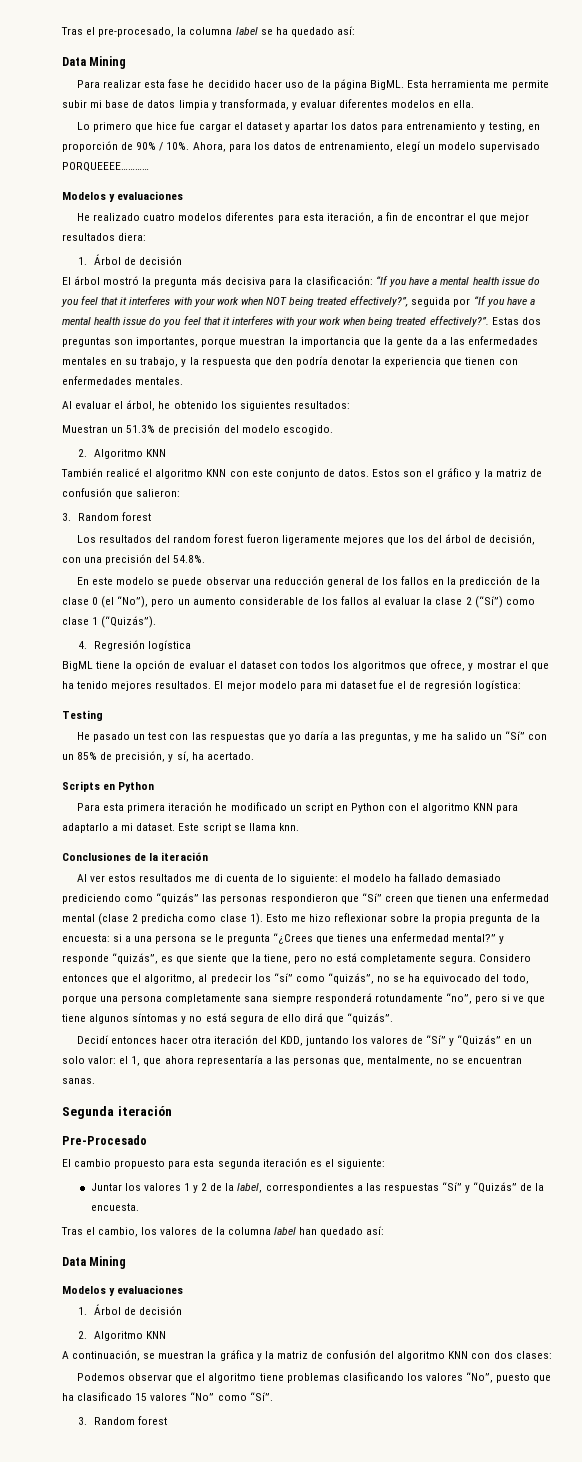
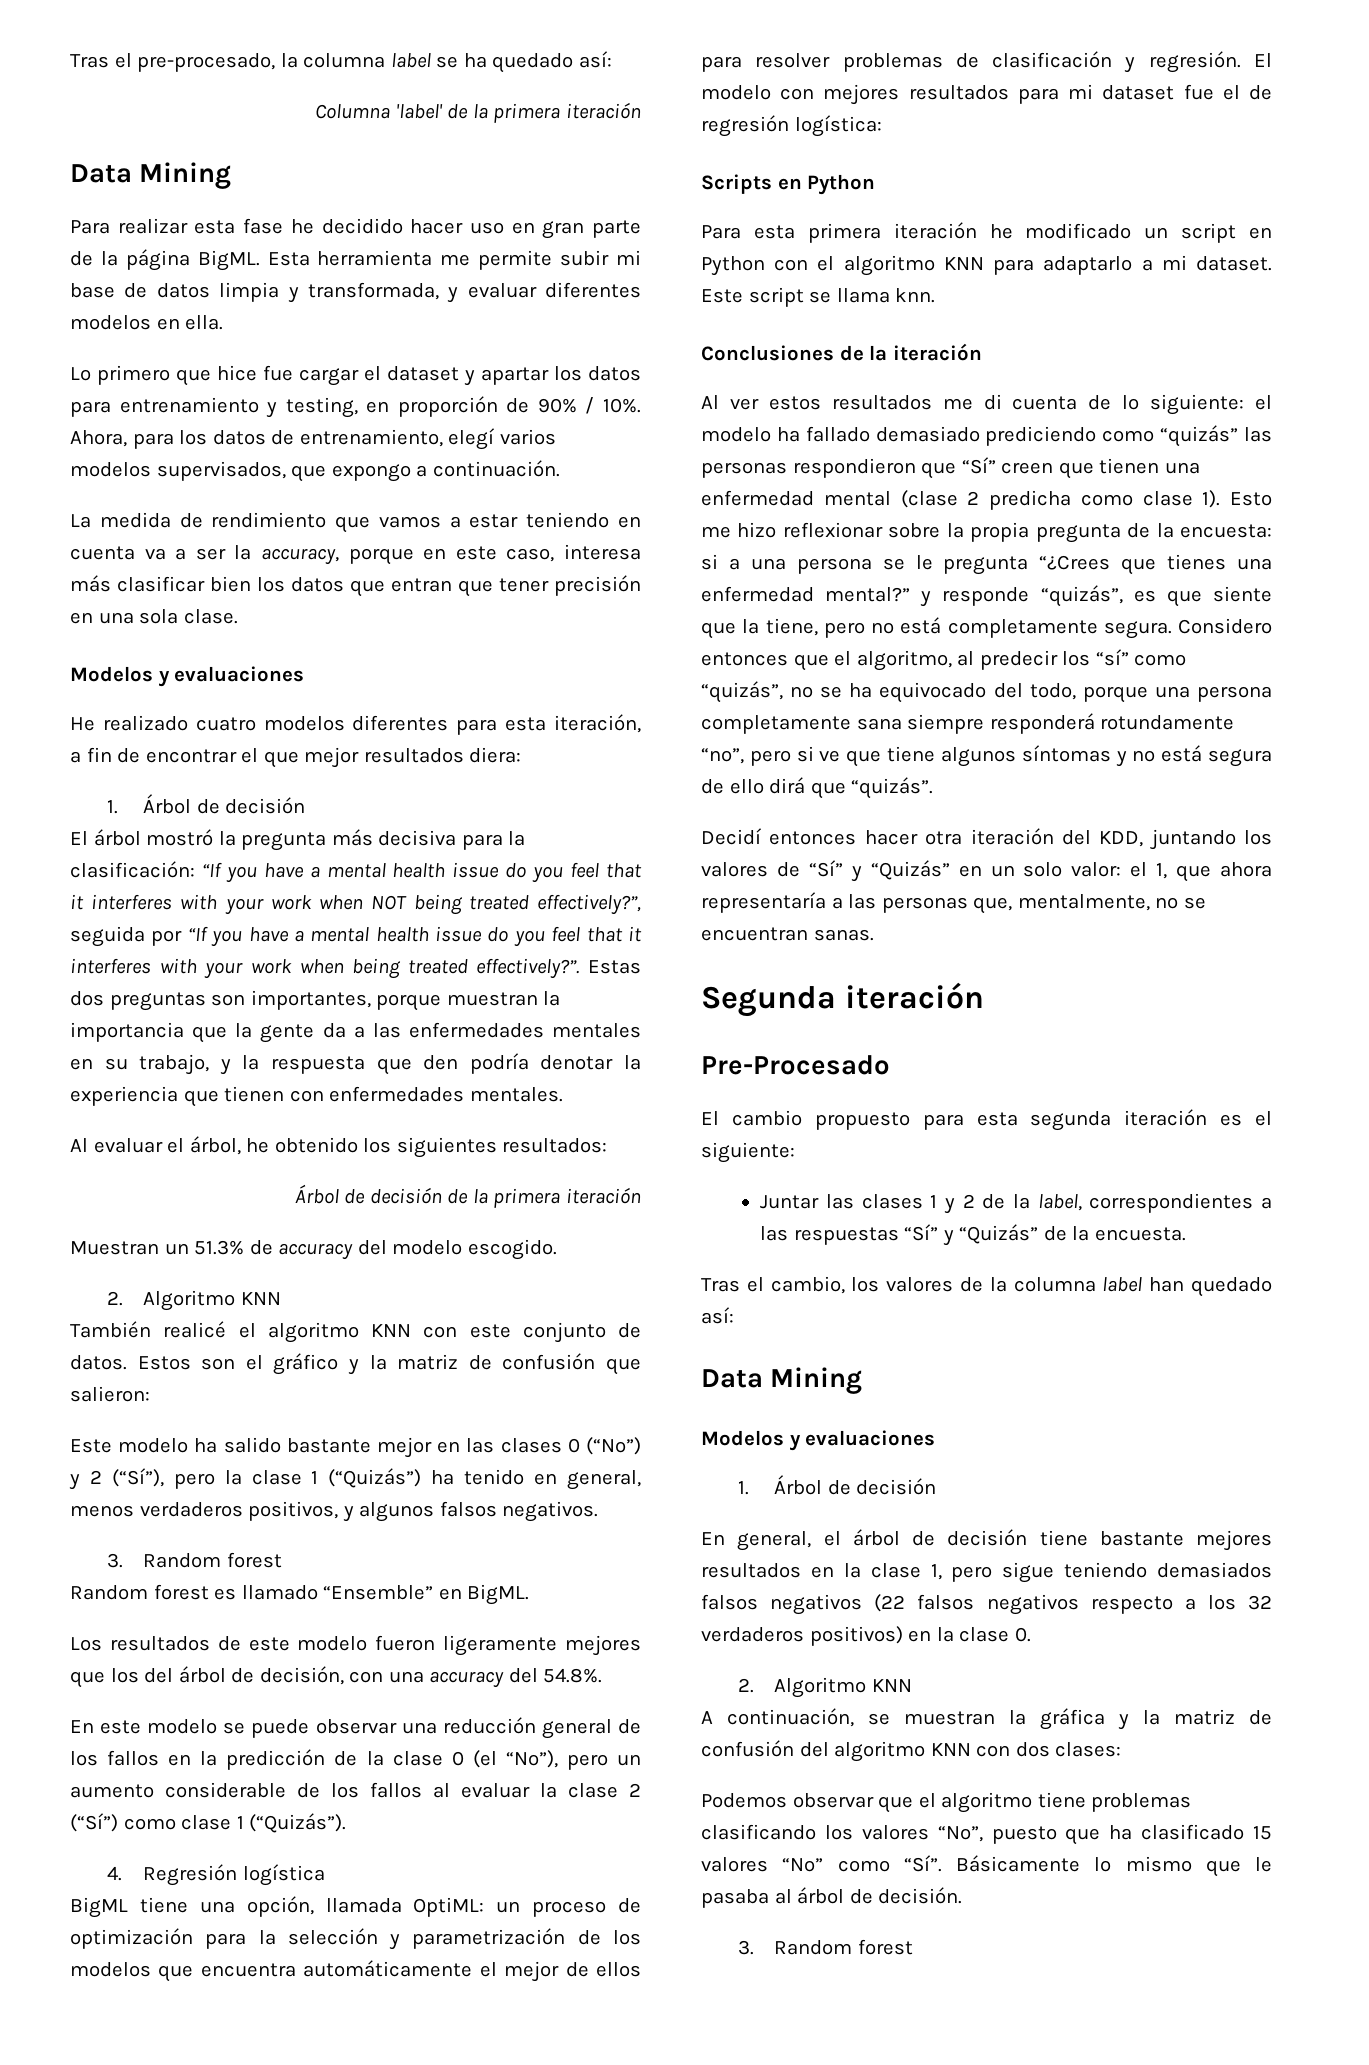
(355, 30) none -> [315,102,642,123] // Columna 'label' de la primera iteración
(304, 85) none -> [511,220,641,239] en gran parte
[423,142,541,152] [62,162,149,172] un modelo supervisado PORQUEEEE………… -> [499,429,556,445] [70,460,560,482] [70,512,641,533] [70,544,642,565] [70,575,641,597] [70,609,238,624] varios modelos supervisados, que expongo a continuación. // La medida de rendimiento que vamos a estar teniendo en cuenta va a ser la accuracy, porque en este caso, interesa más clasificar bien los datos que entran que tener precisión en una sola clase.
(350, 405) none -> [294,1184,642,1208] // Árbol de decisión de la primera iteración
[173,424,221,435] precisión -> [278,1243,354,1260] accuracy
[62,512,152,521] 3. Random forest -> [70,1437,641,1458] [69,1468,642,1490] [70,1501,599,1522] [106,1552,282,1568] [70,1584,530,1605] Este modelo ha salido bastante mejor en las clases 0 (“No”) y 2 (“Sí”), pero la clase 1 (“Quizás”) ha tenido en general, menos verdaderos positivos, y algunos falsos negativos. // 3. Random forest // Random forest es llamado “Ensemble” en BigML.
[155,534,244,543] del random forest -> [217,1636,368,1651] de este modelo
[105,554,153,565] precisión -> [429,1671,505,1688] accuracy
[123,660,549,671] [62,681,297,691] la opción de evaluar el dataset con todos los algoritmos que ofrece, y mostrar el que ha tenido mejores resultados. El mejor modelo -> [199,1896,641,1917] [70,1928,641,1950] [70,1960,642,1982] [701,51,1272,73] [701,84,1009,105] una opción, llamada OptiML: un proceso de optimización para la selección y parametrización de los modelos que encuentra automáticamente el mejor de ellos para resolver problemas de clasificación y regresión. El modelo con mejores resultados
[62,710,103,721] [76,731,547,742] [62,751,254,762] // Testing // He pasado un test con las respuestas que yo daría a las preguntas, y me ha salido un “Sí” con un 85% de precisión, y sí, ha acertado. -> (882, 126) none
[124,1183,181,1191] los valores -> [825,1194,923,1209] las clases
(183, 1310) none -> [701,1529,1272,1551] [701,1562,1272,1583] [701,1594,1272,1615] [701,1626,1031,1646] // En general, el árbol de decisión tiene bastante mejores resultados en la clase 1, pero sigue teniendo demasiados falsos negativos (22 falsos negativos respecto a los 32 verdaderos positivos) en la clase 0.
(273, 1396) none -> [956,1855,1272,1877] [701,1887,963,1908] Básicamente lo mismo que le pasaba al árbol de decisión.

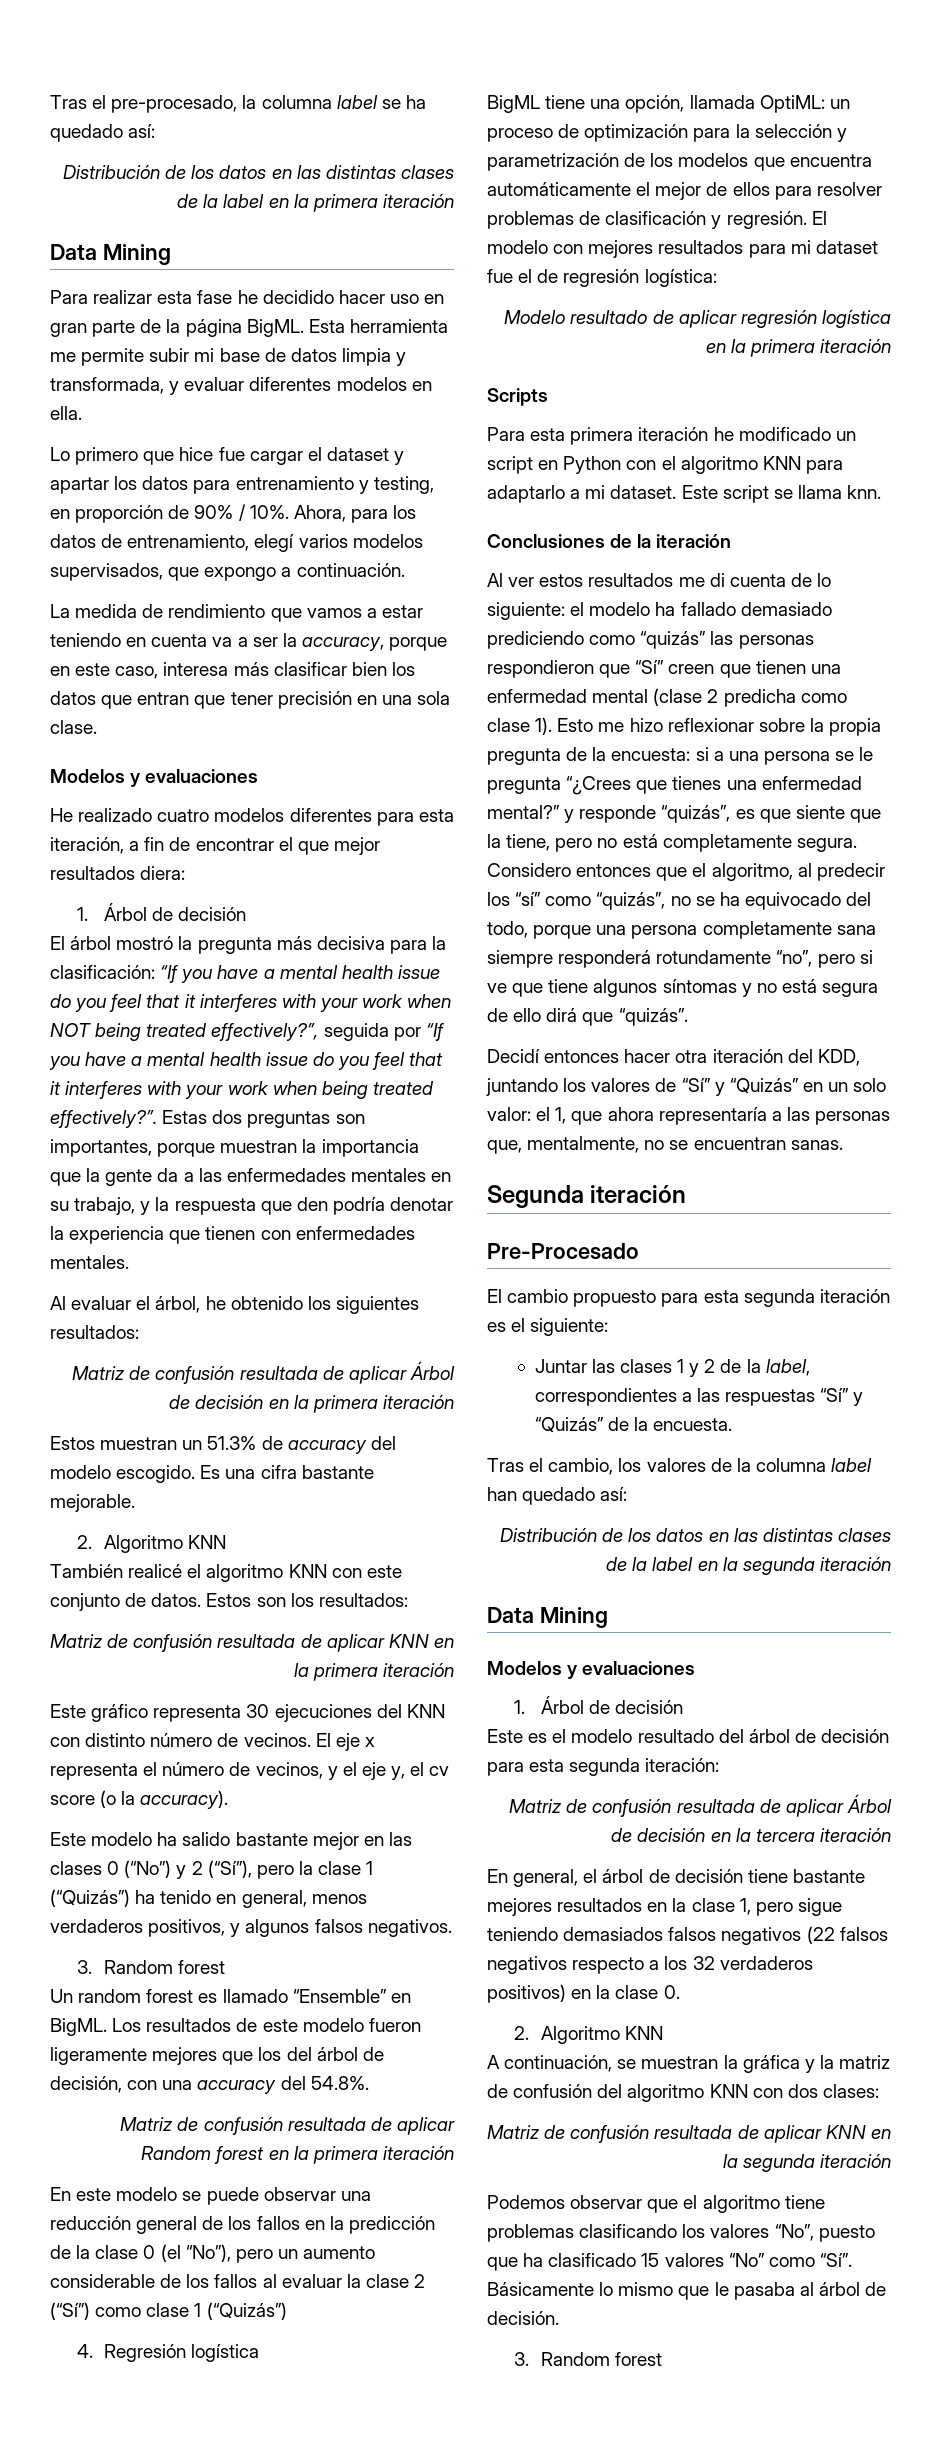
[315,104,469,119] Columna 'label' de -> [63,164,454,179] [177,194,289,208] Distribución de los datos en las distintas clases de la label en
[294,1184,642,1208] [70,1241,159,1255] Árbol de decisión de la primera iteración // Muestran -> [72,1361,455,1384] [169,1394,454,1413] [50,1436,178,1450] Matriz de confusión resultada de aplicar Árbol de decisión en la primera iteración // Estos muestran
(557, 1249) none -> [200,1465,374,1479] [50,1494,135,1512] Es una cifra bastante mejorable.
[245,1353,642,1375] [70,1386,150,1402] el gráfico y la matriz de confusión que salieron: -> [290,1593,408,1607] [50,1633,454,1652] [293,1662,454,1681] [50,1704,445,1722] [50,1733,375,1751] [50,1762,450,1780] [50,1790,229,1809] los resultados: // Matriz de confusión resultada de aplicar KNN en la primera iteración // Este gráfico representa 30 ejecuciones del KNN con distinto número de vecinos. El eje x representa el número de vecinos, y el eje y, el cv score (o la accuracy).
[70,1585,148,1600] Random -> [50,1989,142,2003] Un random
(530, 1594) // -> (107, 2027) none
(603, 1675) none -> [120,2116,455,2135] [141,2145,454,2164] // Matriz de confusión resultada de aplicar Random forest en la primera iteración
[249,1813,347,1833] (“Quizás”). -> [206,2302,287,2320] (“Quizás”)
(882, 126) none -> [504,309,891,328] [705,338,891,357] // Modelo resultado de aplicar regresión logística en la primera iteración
[777,174,876,195] en Python -> (548, 397) none
(734, 1315) none -> [500,1527,891,1542] [606,1556,891,1575] // Distribución de los datos en las distintas clases de la label en la segunda iteración
(937, 1486) none -> [487,1729,890,1743] [487,1758,720,1776] [509,1794,892,1817] [611,1827,891,1842] // Este es el modelo resultado del árbol de decisión para esta segunda iteración: // Matriz de confusión resultada de aplicar Árbol de decisión en la tercera iteración
(1122, 1749) none -> [487,2124,891,2143] [722,2153,891,2172] // Matriz de confusión resultada de aplicar KNN en la segunda iteración

